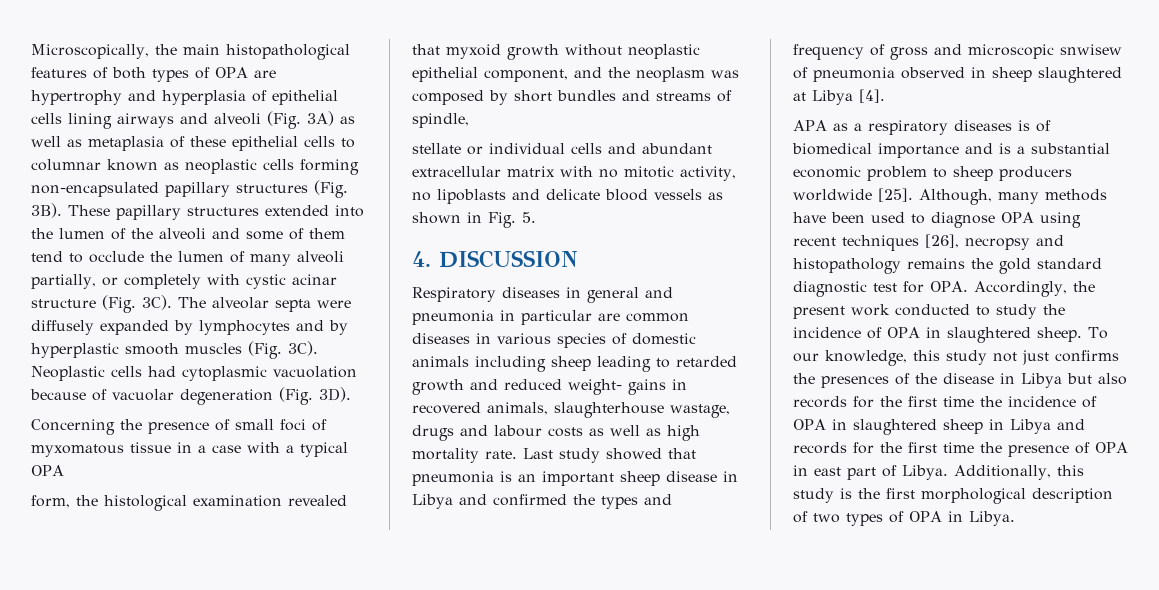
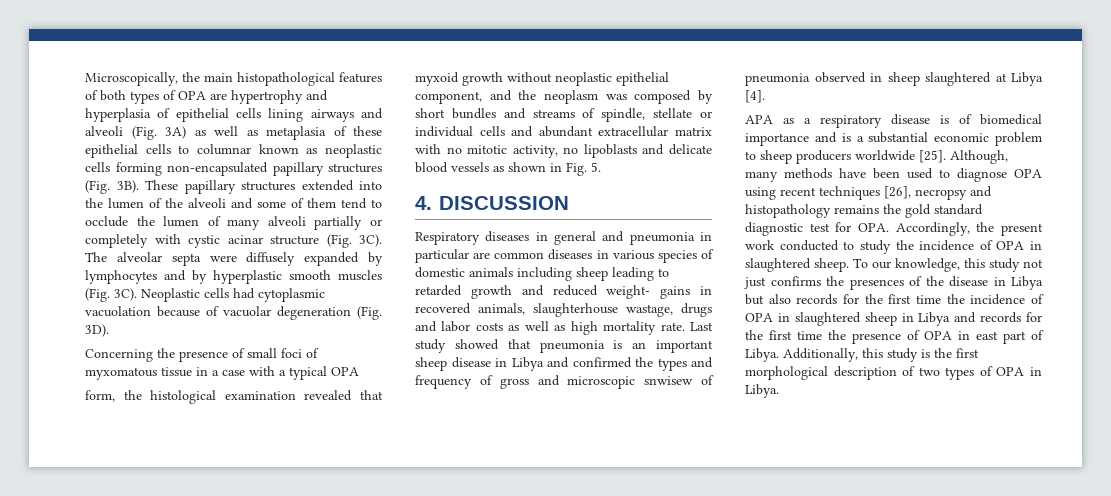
[31,274,96,289] partially, -> [314,216,363,230] partially
(469, 120) // -> (646, 115) none
[494,425,542,437] labour -> [441,321,471,332] labor
[953,120,1012,131] diseases -> [891,114,930,125] disease

